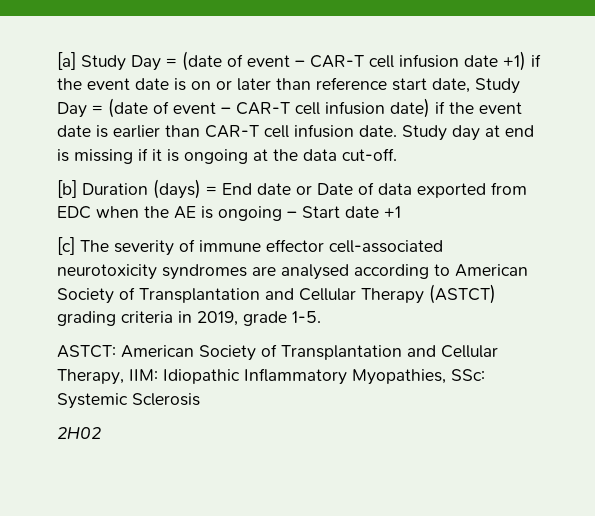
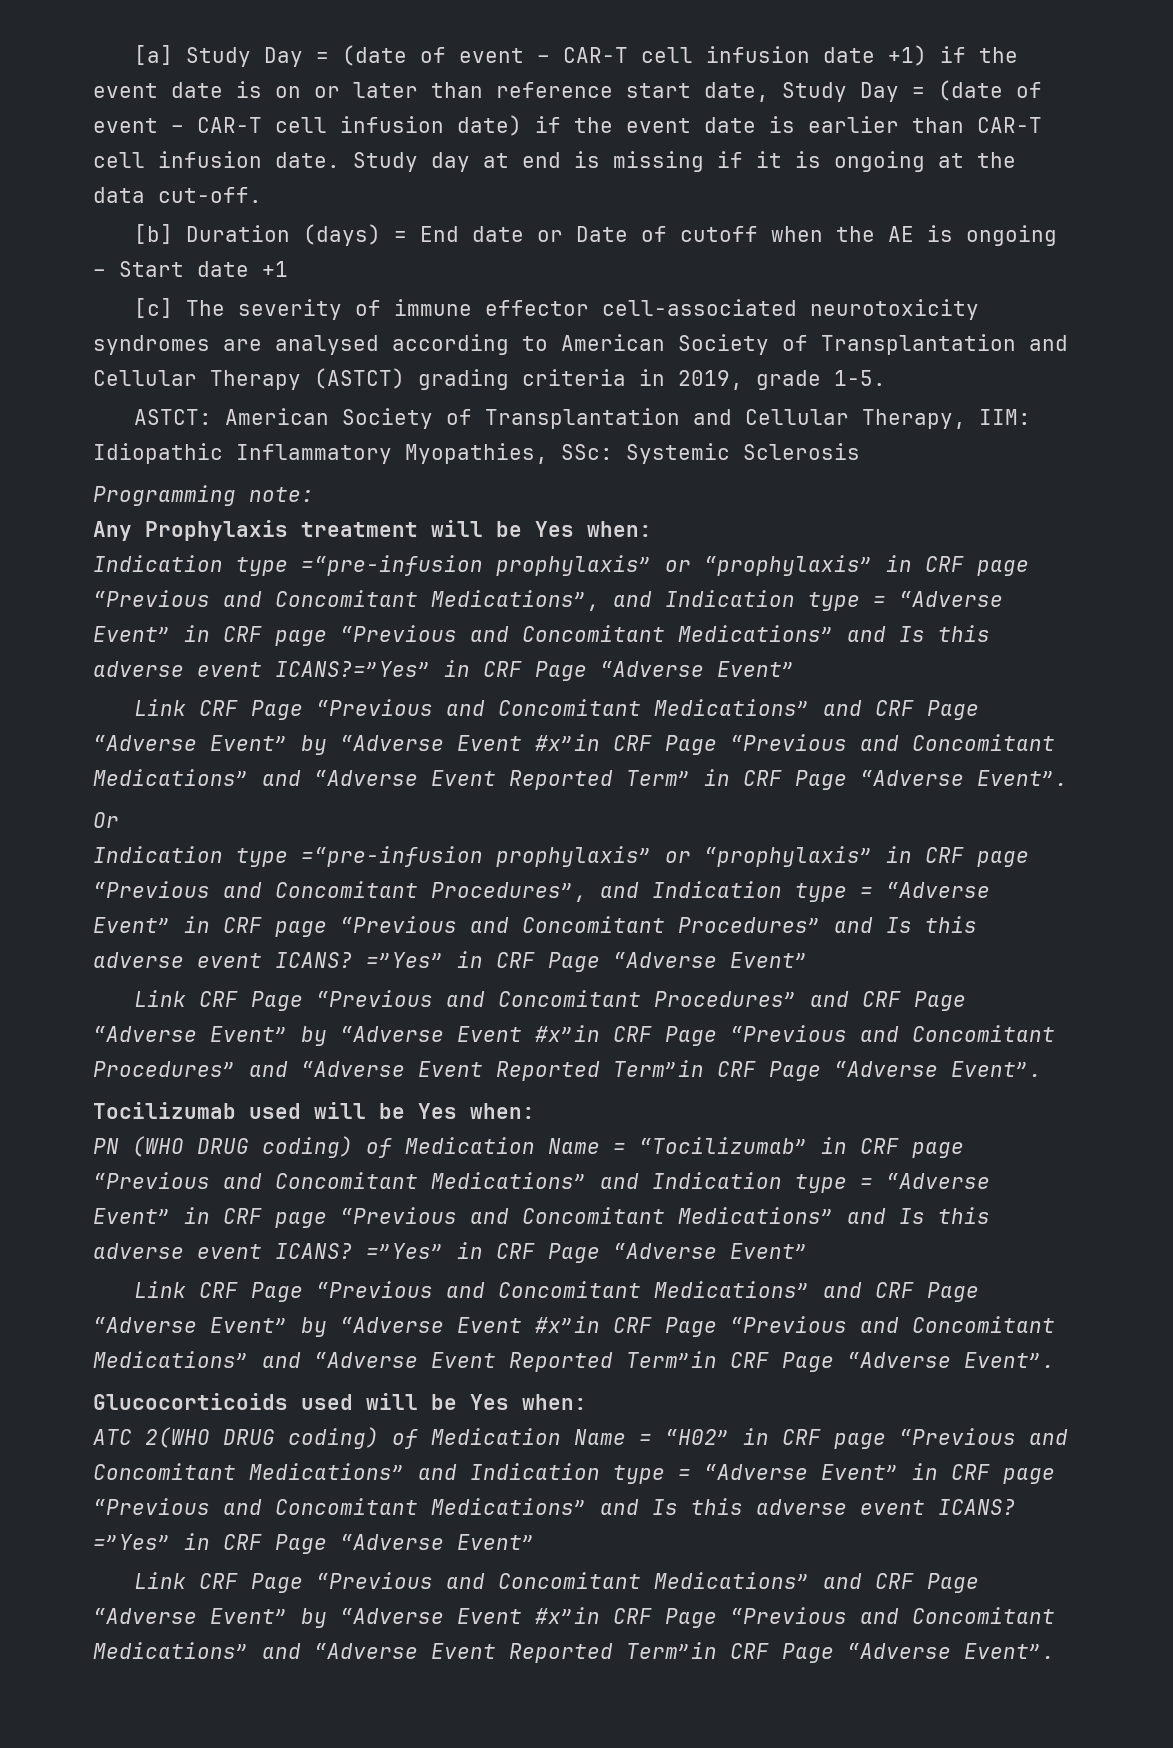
[378,182,527,198] [57,206,91,219] data exported from EDC -> [679,226,758,242] cutoff
[57,427,101,439] 2H02 -> [93,485,314,506] [93,520,652,541] [93,555,1029,576] [93,590,1003,611] [93,625,990,646] [93,660,795,681] [133,699,979,720] [93,734,1055,755] [93,769,1068,790] [93,812,119,828] [93,846,1029,867] [93,881,990,902] [93,916,977,937] [93,951,808,972] [133,990,966,1011] [93,1025,1055,1046] [93,1060,1042,1081] [93,1102,535,1119] [93,1136,964,1158] [93,1172,990,1193] [93,1207,990,1228] [93,1242,808,1263] [133,1281,979,1302] [93,1316,1055,1337] [93,1351,1055,1372] [93,1393,587,1410] [93,1427,1068,1449] [93,1463,1055,1484] [93,1498,1016,1515] [93,1533,535,1554] [133,1572,979,1593] [93,1607,1055,1628] [93,1642,1055,1663] Programming note: // Any Prophylaxis treatment will be Yes when: // Indication type =“pre-infusion prophylaxis” or “prophylaxis” in CRF page “Previous and Concomitant Medications”, and Indication type = “Adverse Event” in CRF page “Previous and Concomitant Medications” and Is this adverse event ICANS?=”Yes” in CRF Page “Adverse Event” // Link CRF Page “Previous and Concomitant Medications” and CRF Page “Adverse Event” by “Adverse Event #x”in CRF Page “Previous and Concomitant Medications” and “Adverse Event Reported Term” in CRF Page “Adverse Event”. // Or // Indication type =“pre-infusion prophylaxis” or “prophylaxis” in CRF page “Previous and Concomitant Procedures”, and Indication type = “Adverse Event” in CRF page “Previous and Concomitant Procedures” and Is this adverse event ICANS? =”Yes” in CRF Page “Adverse Event” // Link CRF Page “Previous and Concomitant Procedures” and CRF Page “Adverse Event” by “Adverse Event #x”in CRF Page “Previous and Concomitant Procedures” and “Adverse Event Reported Term”in CRF Page “Adverse Event”. // Tocilizumab used will be Yes when: // PN (WHO DRUG coding) of Medication Name = “Tocilizumab” in CRF page “Previous and Concomitant Medications” and Indication type = “Adverse Event” in CRF page “Previous and Concomitant Medications” and Is this adverse event ICANS? =”Yes” in CRF Page “Adverse Event” // Link CRF Page “Previous and Concomitant Medications” and CRF Page “Adverse Event” by “Adverse Event #x”in CRF Page “Previous and Concomitant Medications” and “Adverse Event Reported Term”in CRF Page “Adverse Event”. // Glucocorticoids used will be Yes when: // ATC 2(WHO DRUG coding) of Medication Name = “H02” in CRF page “Previous and Concomitant Medications” and Indication type = “Adverse Event” in CRF page “Previous and Concomitant Medications” and Is this adverse event ICANS? =”Yes” in CRF Page “Adverse Event” // Link CRF Page “Previous and Concomitant Medications” and CRF Page “Adverse Event” by “Adverse Event #x”in CRF Page “Previous and Concomitant Medications” and “Adverse Event Reported Term”in CRF Page “Adverse Event”.

